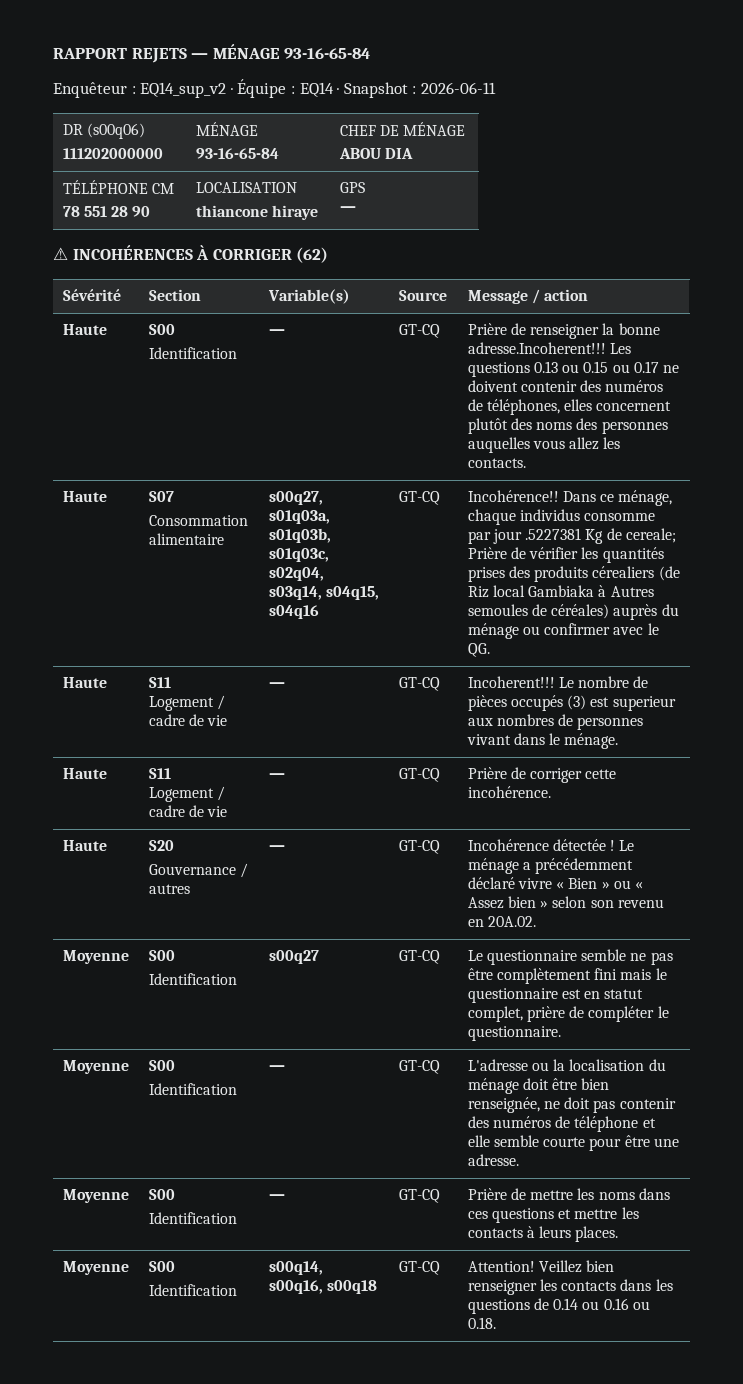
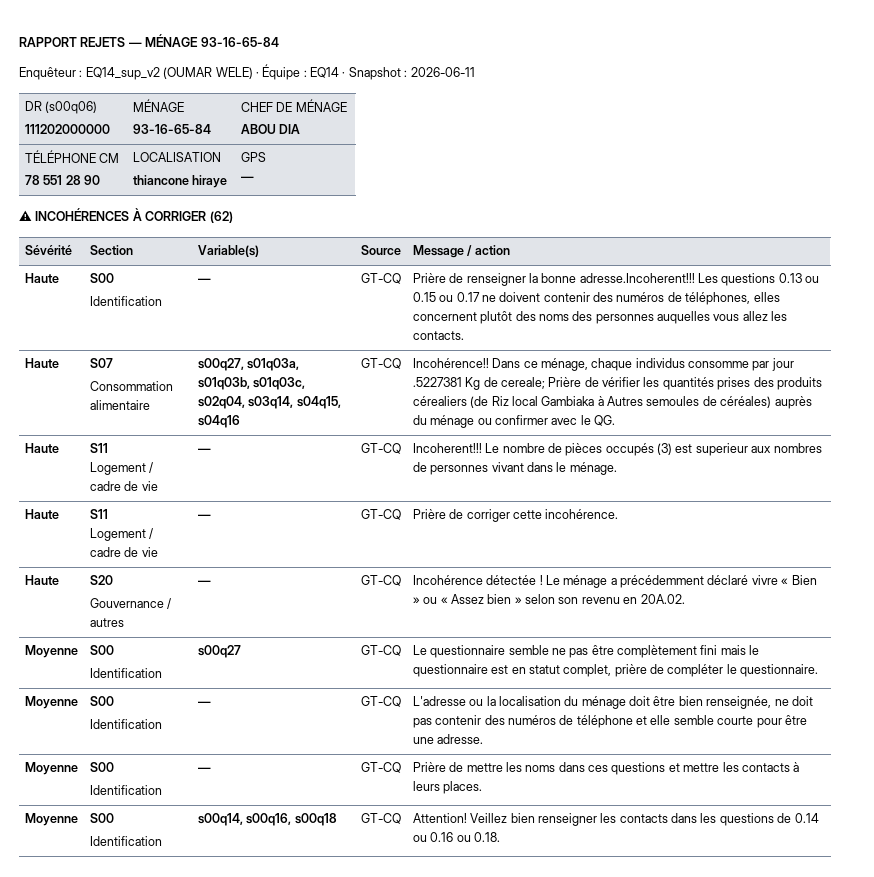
(227, 90) none -> [163,67,253,79] (OUMAR WELE)

